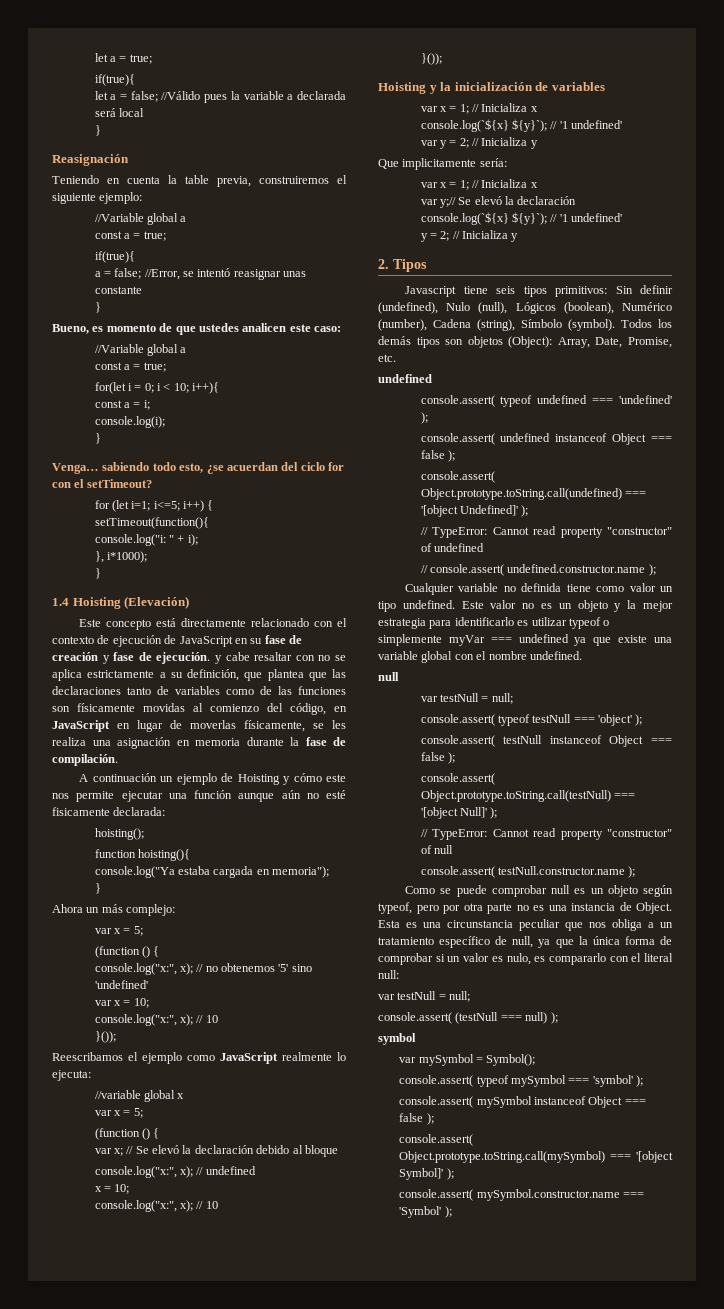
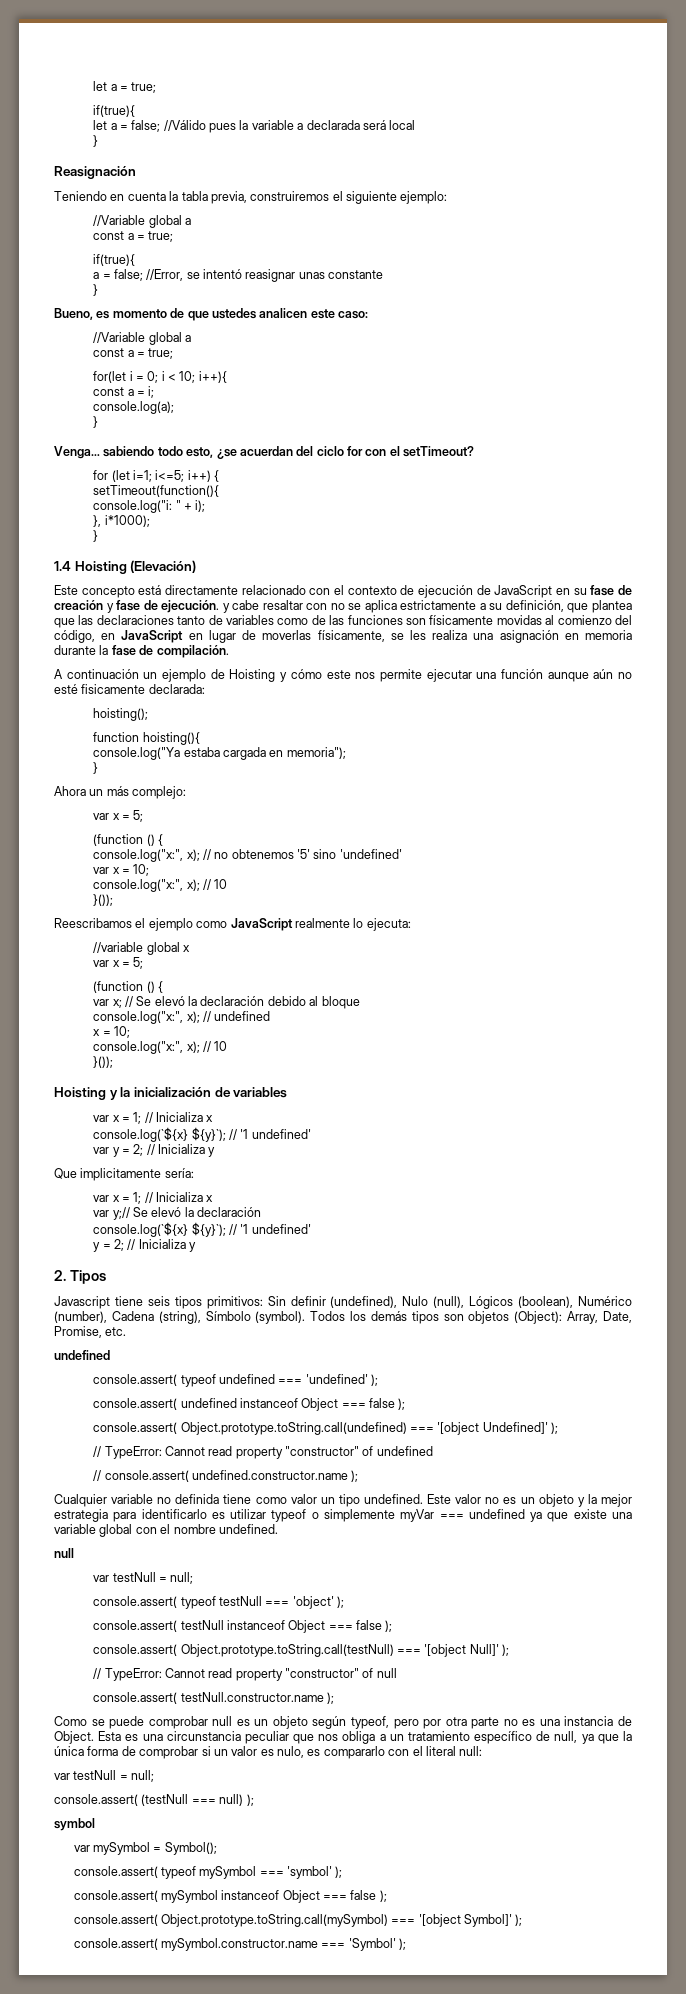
[185,175,209,184] table -> [181,191,208,201] tabla
[94,416,165,428] console.log(i); -> [93,401,175,414] console.log(a);

